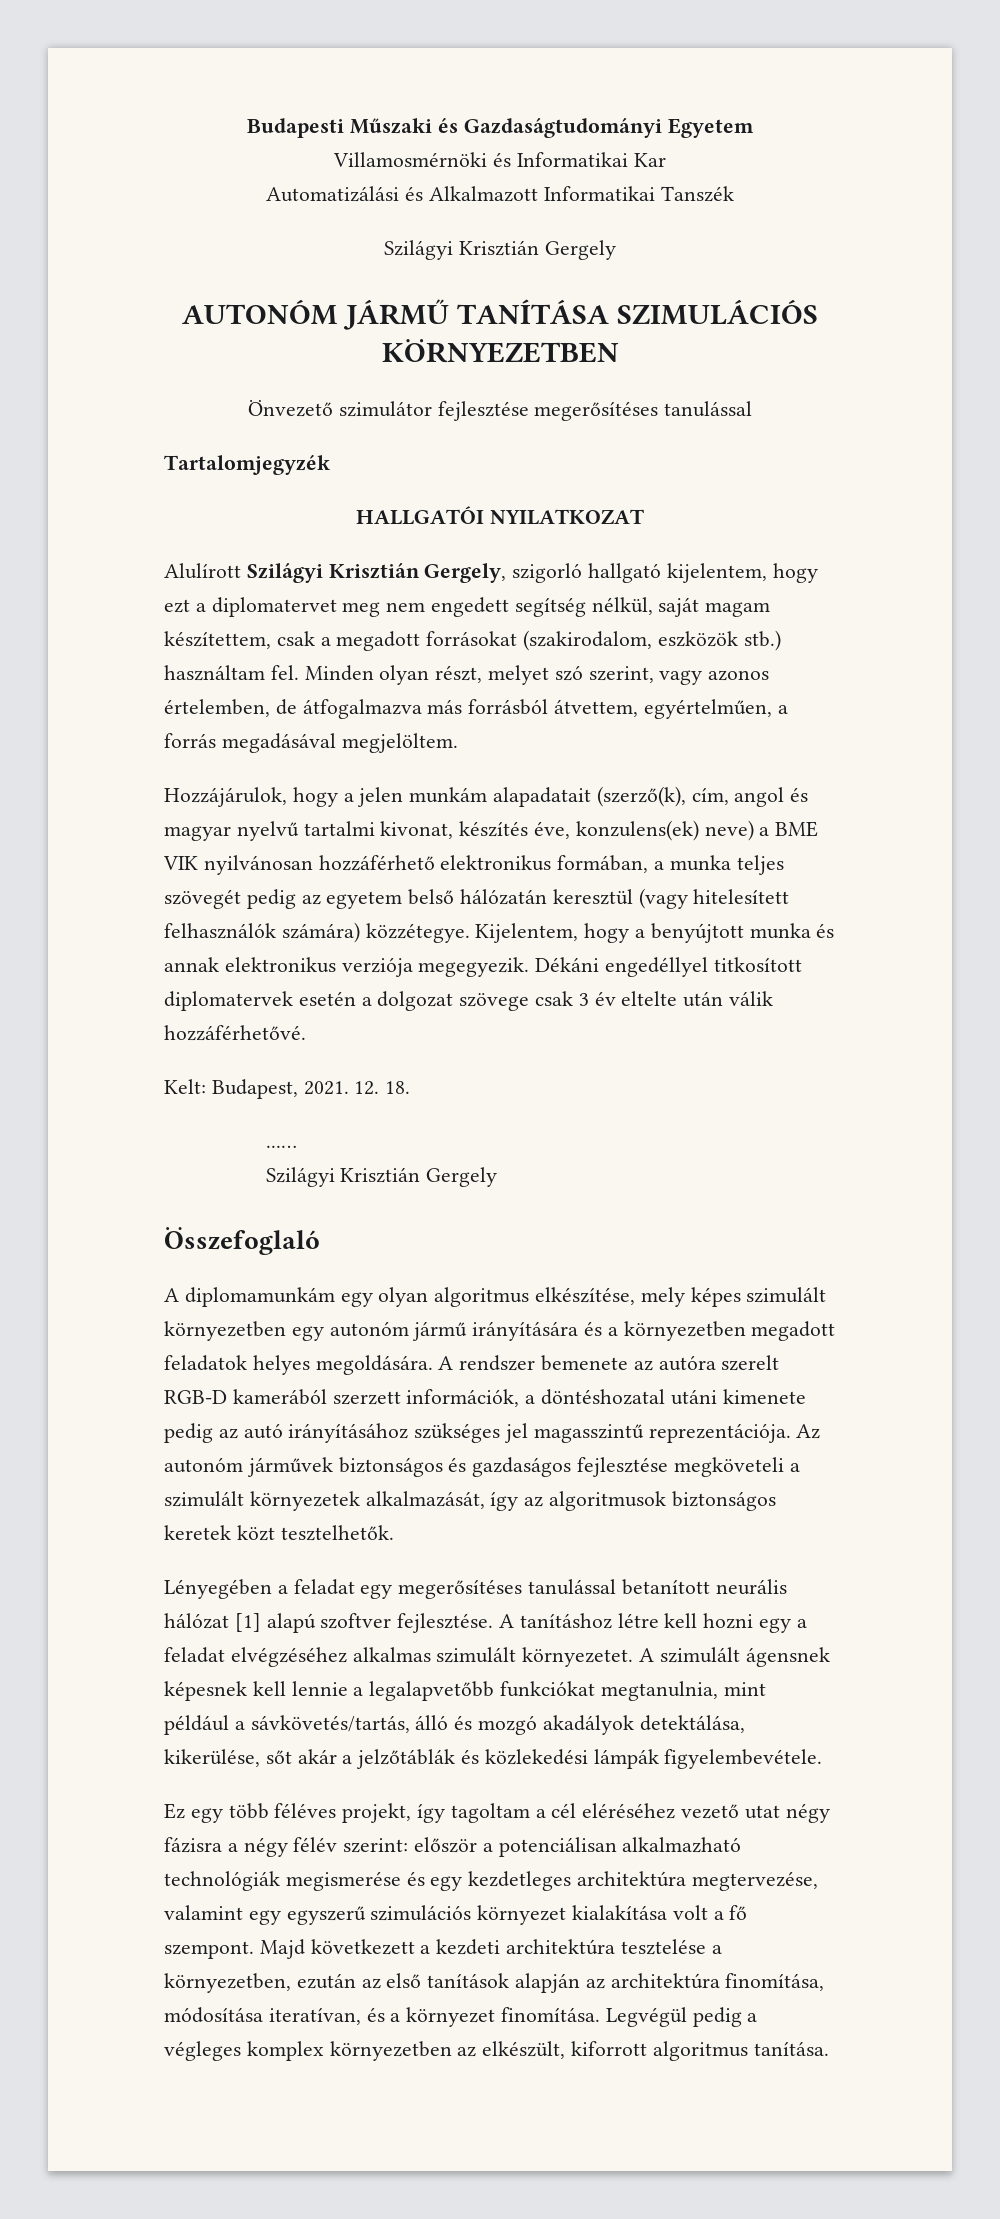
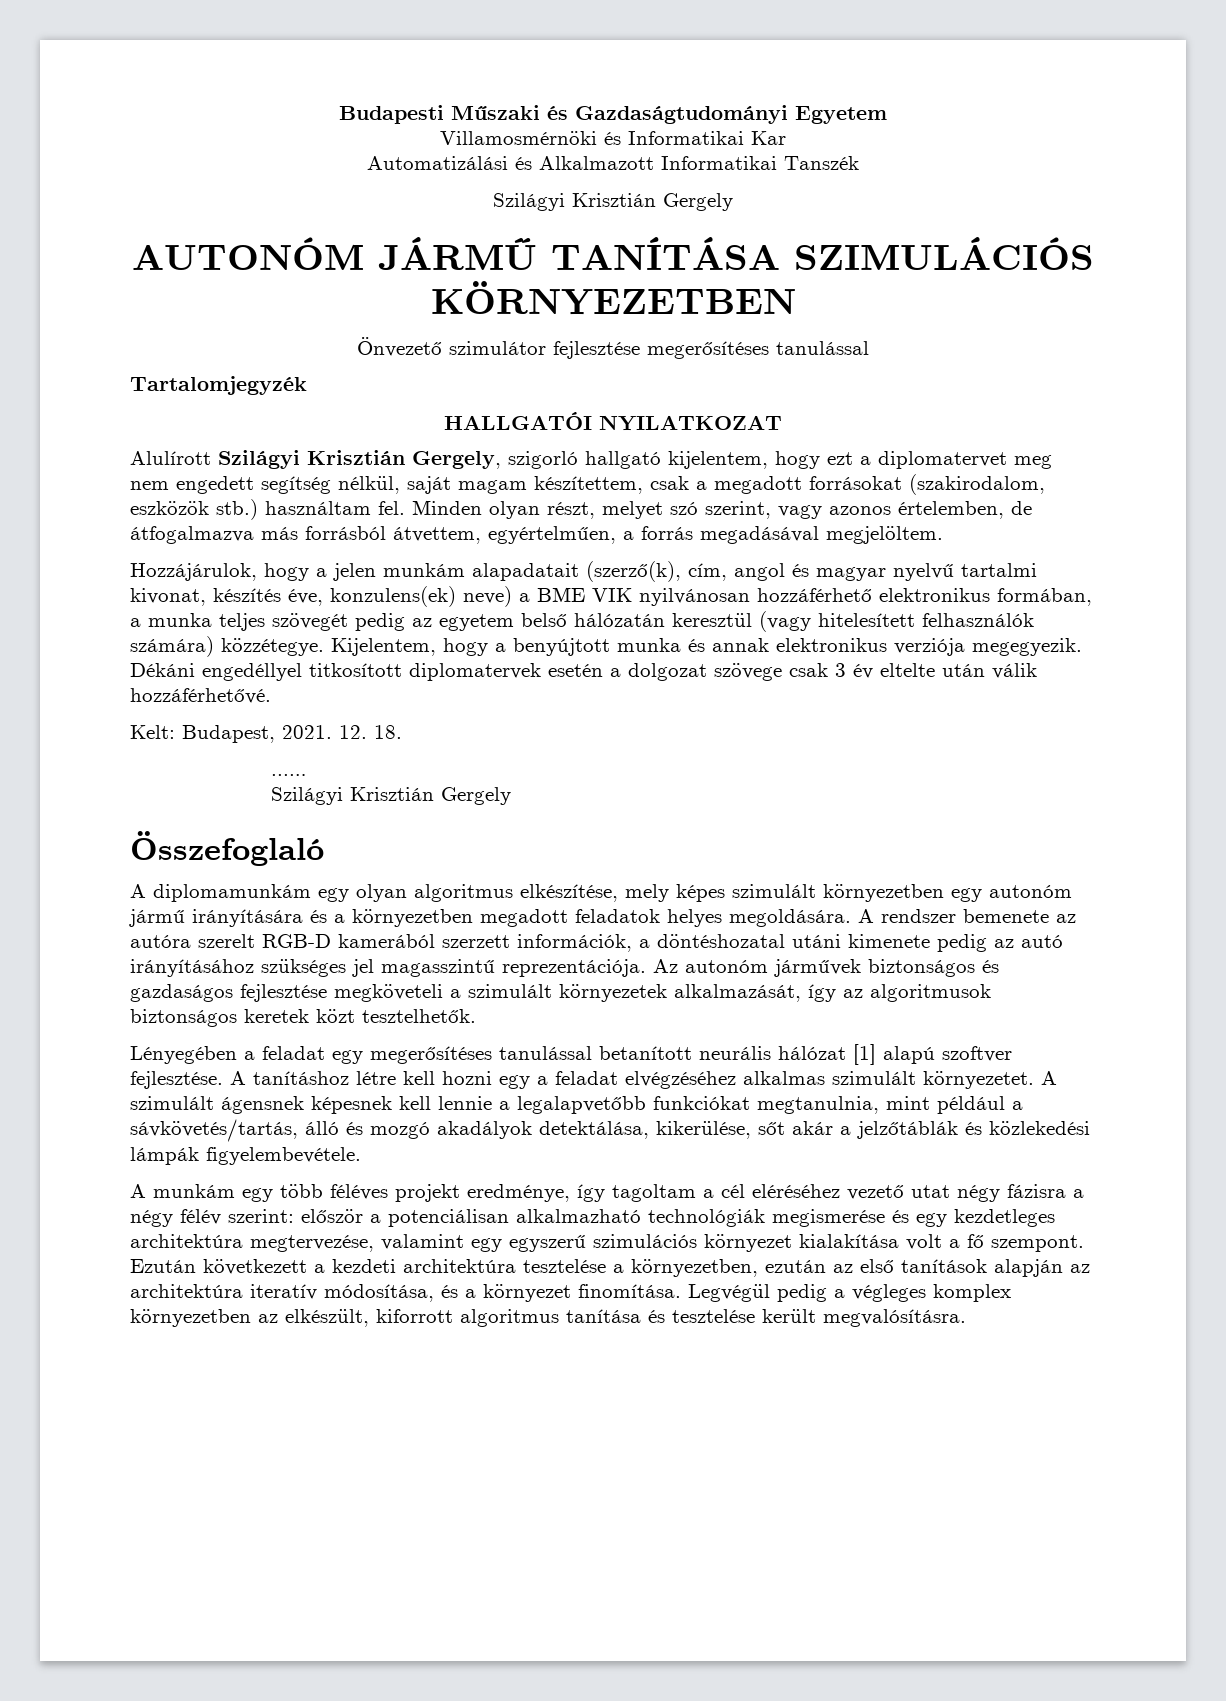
[164,1803,185,1819] Ez -> [130,1184,235,1198] A munkám
[342,1803,412,1823] projekt, -> [395,1184,570,1202] projekt eredménye,
[259,1939,305,1959] Majd -> [130,1259,196,1273] Ezután
[725,1973,825,1991] [164,2007,361,2025] finomítása, módosítása iteratívan, -> [250,1284,434,1302] iteratív módosítása,
[753,2041,829,2056] tanítása. -> [566,1309,966,1327] tanítása és tesztelése került megvalósításra.

